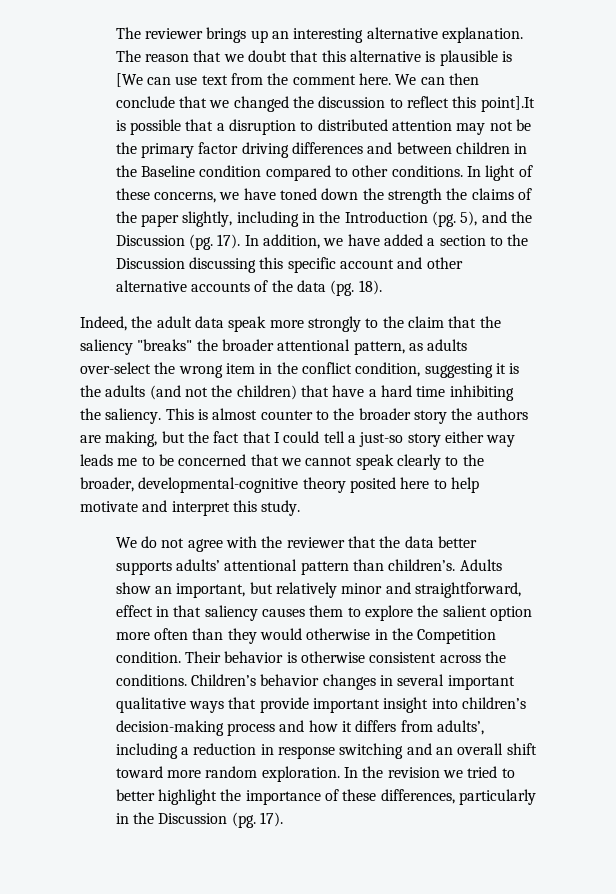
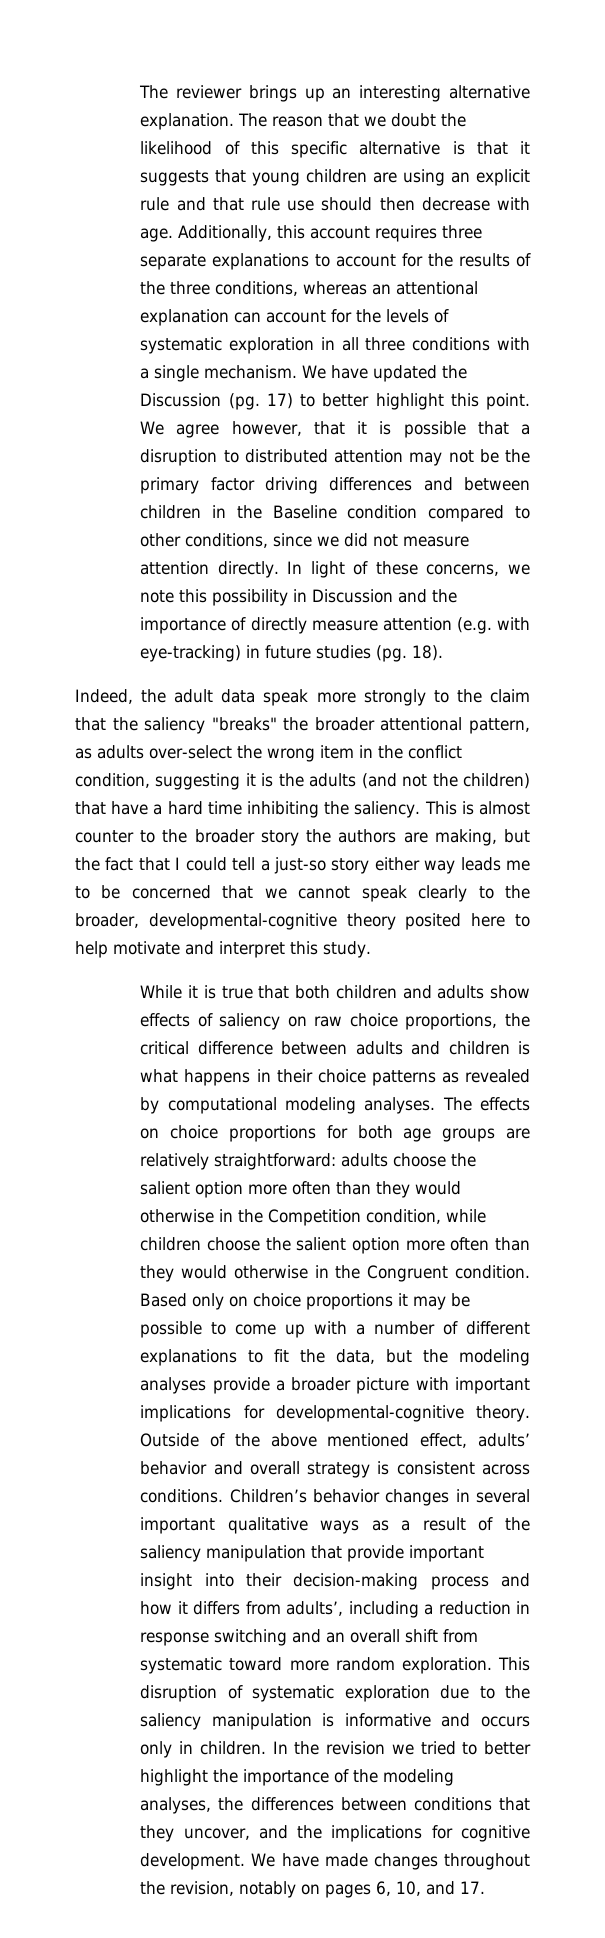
[290,50,512,66] [115,73,479,87] [115,96,535,112] that this alternative is plausible is [We can use text from the comment here. We can then conclude that we changed the discussion to reflect this point].It -> [441,113,467,127] [140,141,530,158] [140,169,531,186] [140,197,531,211] [140,225,483,242] [140,253,531,270] [140,281,479,296] [140,309,450,326] [140,337,530,354] [140,365,468,382] [140,393,530,410] [140,421,368,438] the likelihood of this specific alternative is that it suggests that young children are using an explicit rule and that rule use should then decrease with age. Additionally, this account requires three separate explanations to account for the results of the three conditions, whereas an attentional explanation can account for the levels of systematic exploration in all three conditions with a single mechanism. We have updated the Discussion (pg. 17) to better highlight this point. We agree however, that it
[391,165,463,177] conditions. -> [185,533,470,548] [140,561,279,578] conditions, since we did not measure attention directly.
[243,188,532,204] [115,211,532,227] [115,234,529,250] [115,257,463,273] [115,280,326,292] have toned down the strength the claims of the paper slightly, including in the Introduction (pg. 5), and the Discussion (pg. 17). In addition, we have added a section to the Discussion discussing this specific account and other alternative accounts of the data -> [140,589,458,606] [140,617,530,634] [140,645,372,662] note this possibility in Discussion and the importance of directly measure attention (e.g. with eye-tracking) in future studies
[115,536,477,552] [115,559,502,575] [115,582,521,598] [115,605,413,621] We do not agree with the reviewer that the data better supports adults’ attentional pattern than children’s. Adults show an important, but relatively minor and straightforward, effect in that saliency causes them to explore -> [140,985,530,999] [140,1013,530,1030] [140,1041,531,1055] [140,1069,530,1086] [140,1097,530,1114] [140,1125,530,1142] [140,1153,447,1170] While it is true that both children and adults show effects of saliency on raw choice proportions, the critical difference between adults and children is what happens in their choice patterns as revealed by computational modeling analyses. The effects on choice proportions for both age groups are relatively straightforward: adults choose
[115,651,365,663] condition. Their behavior is otherwise -> [366,1209,487,1224] [140,1237,530,1254] [140,1265,530,1282] [140,1293,471,1310] [140,1321,531,1338] [140,1349,530,1366] [140,1377,530,1394] [140,1405,531,1422] [140,1433,530,1448] [140,1461,390,1478] condition, while children choose the salient option more often than they would otherwise in the Congruent condition. Based only on choice proportions it may be possible to come up with a number of different explanations to fit the data, but the modeling analyses provide a broader picture with important implications for developmental-cognitive theory. Outside of the above mentioned effect, adults’ behavior and overall strategy is
[484,651,506,663] the -> (530, 1469) none
(224, 707) none -> [371,1517,530,1531] [140,1545,307,1562] as a result of the saliency manipulation
[461,697,526,709] children’s -> [245,1573,282,1587] their
(537, 749) none -> [443,1629,479,1643] [140,1657,223,1674] from systematic
(340, 774) none -> [498,1657,530,1671] [140,1685,531,1702] [140,1713,530,1730] [140,1741,266,1758] This disruption of systematic exploration due to the saliency manipulation is informative and occurs only in children.
[342,789,536,805] [115,812,283,828] these differences, particularly in the Discussion (pg. 17). -> [353,1769,455,1786] [140,1797,531,1814] [140,1825,530,1842] [140,1853,530,1870] [140,1881,486,1898] the modeling analyses, the differences between conditions that they uncover, and the implications for cognitive development. We have made changes throughout the revision, notably on pages 6, 10, and 17.

